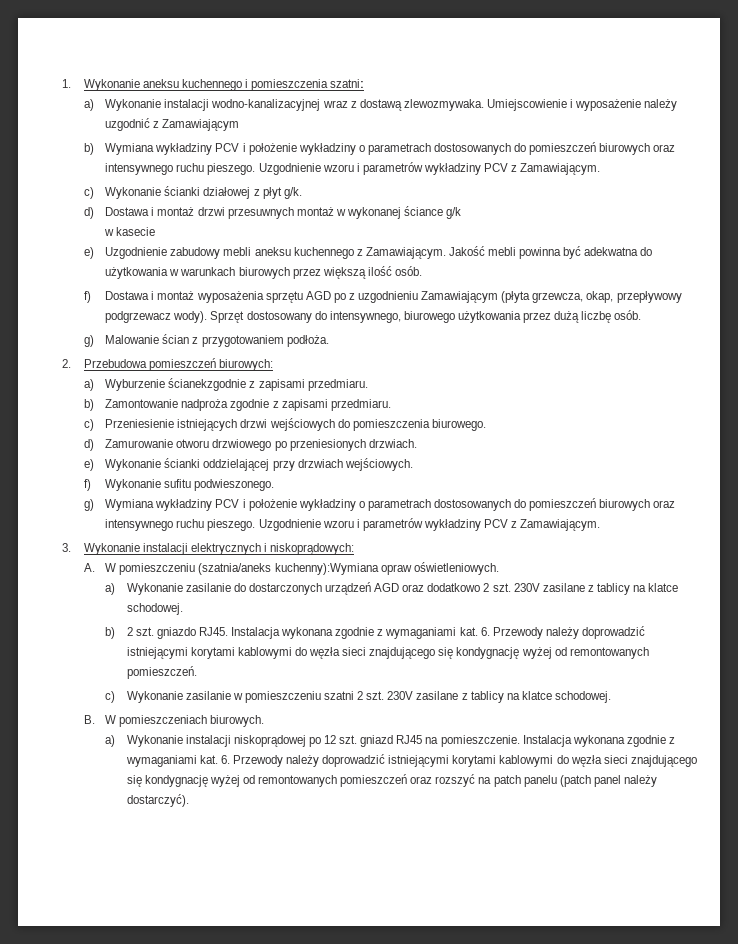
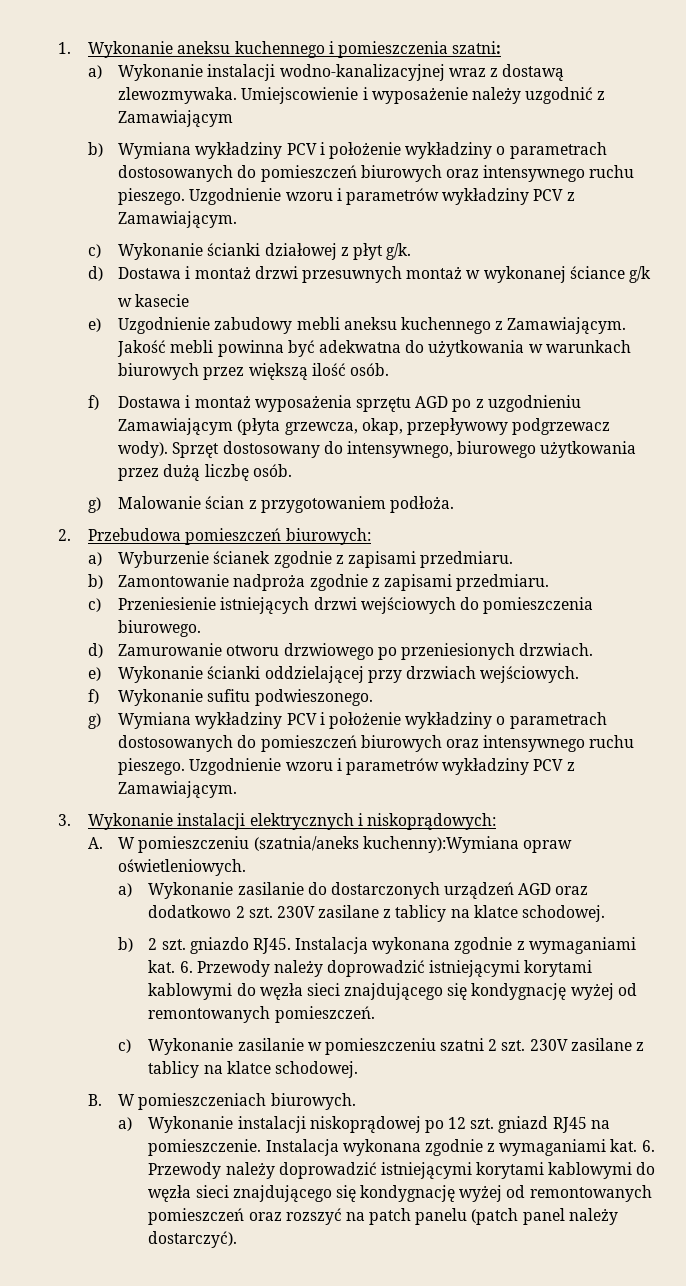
[168,378,247,391] ścianekzgodnie -> [213,551,332,568] ścianek zgodnie

